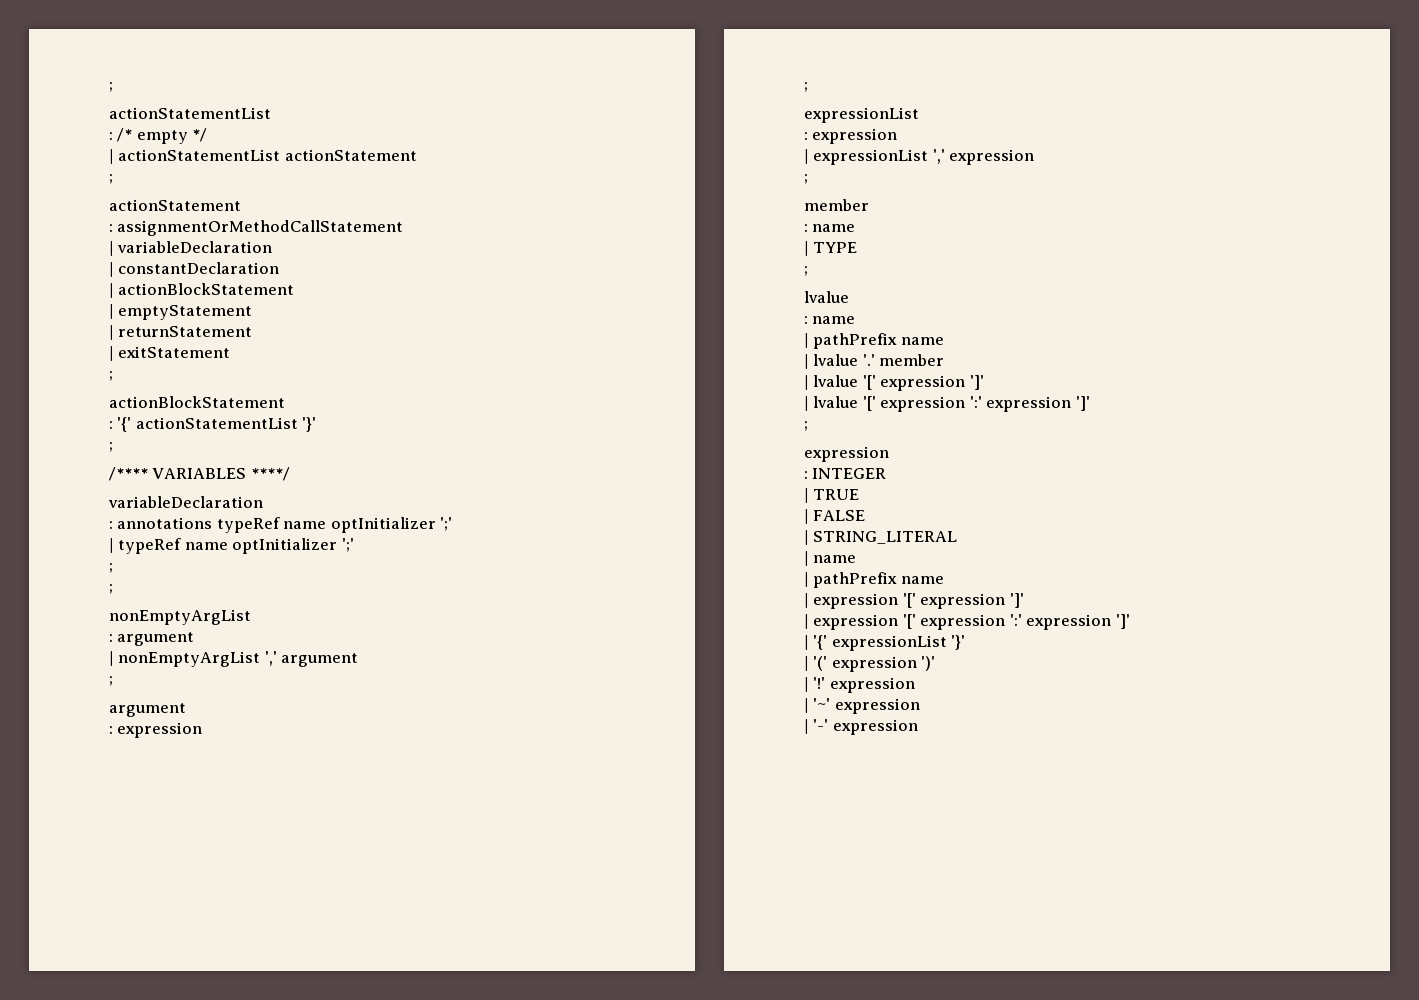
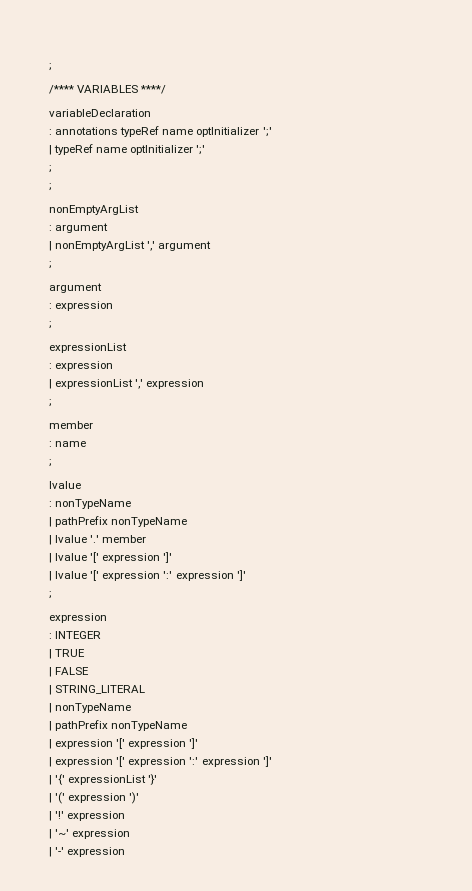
[109,82,113,92] [109,107,271,119] [109,128,208,144] [109,149,417,164] [109,174,113,184] [109,199,241,211] [109,220,404,236] [109,241,273,256] [109,262,280,277] [109,283,295,298] [109,304,253,320] [109,325,253,340] [109,346,231,361] [109,371,113,381] [109,396,285,408] [109,417,317,432] [109,442,113,452] ; // actionStatementList // : /* empty */ // | actionStatementList actionStatement // ; // actionStatement // : assignmentOrMethodCallStatement // | variableDeclaration // | constantDeclaration // | actionBlockStatement // | emptyStatement // | returnStatement // | exitStatement // ; // actionBlockStatement // : '{' actionStatementList '}' // ; -> [49,63,52,71] ;
[804,241,858,256] // | TYPE -> (87, 444) none
[812,316,856,324] [804,333,944,349] name // | pathPrefix name -> [55,499,132,509] [49,516,188,527] nonTypeName // | pathPrefix nonTypeName
[813,555,857,563] [804,572,944,588] name // | pathPrefix name -> [55,703,132,713] [49,720,188,731] nonTypeName // | pathPrefix nonTypeName

